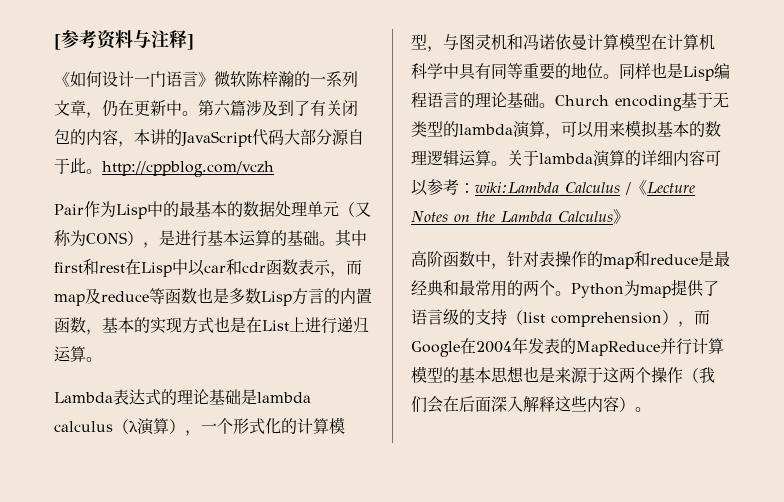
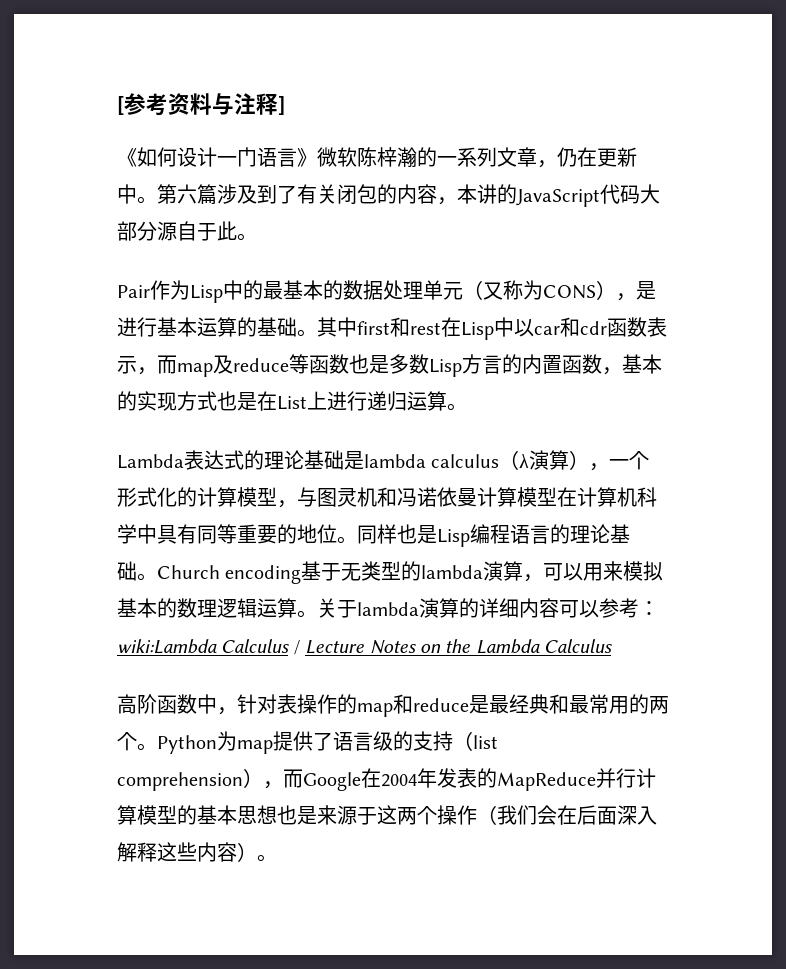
[102,161,274,177] http://cppblog.com/vczh -> (257, 237) none
[631,180,647,195] 《 -> (300, 647) none
[613,209,629,224] 》 -> (613, 646) none

